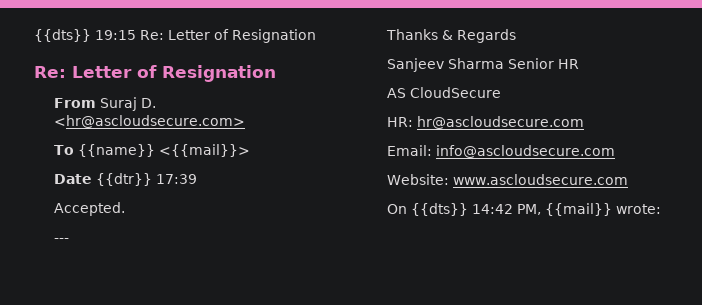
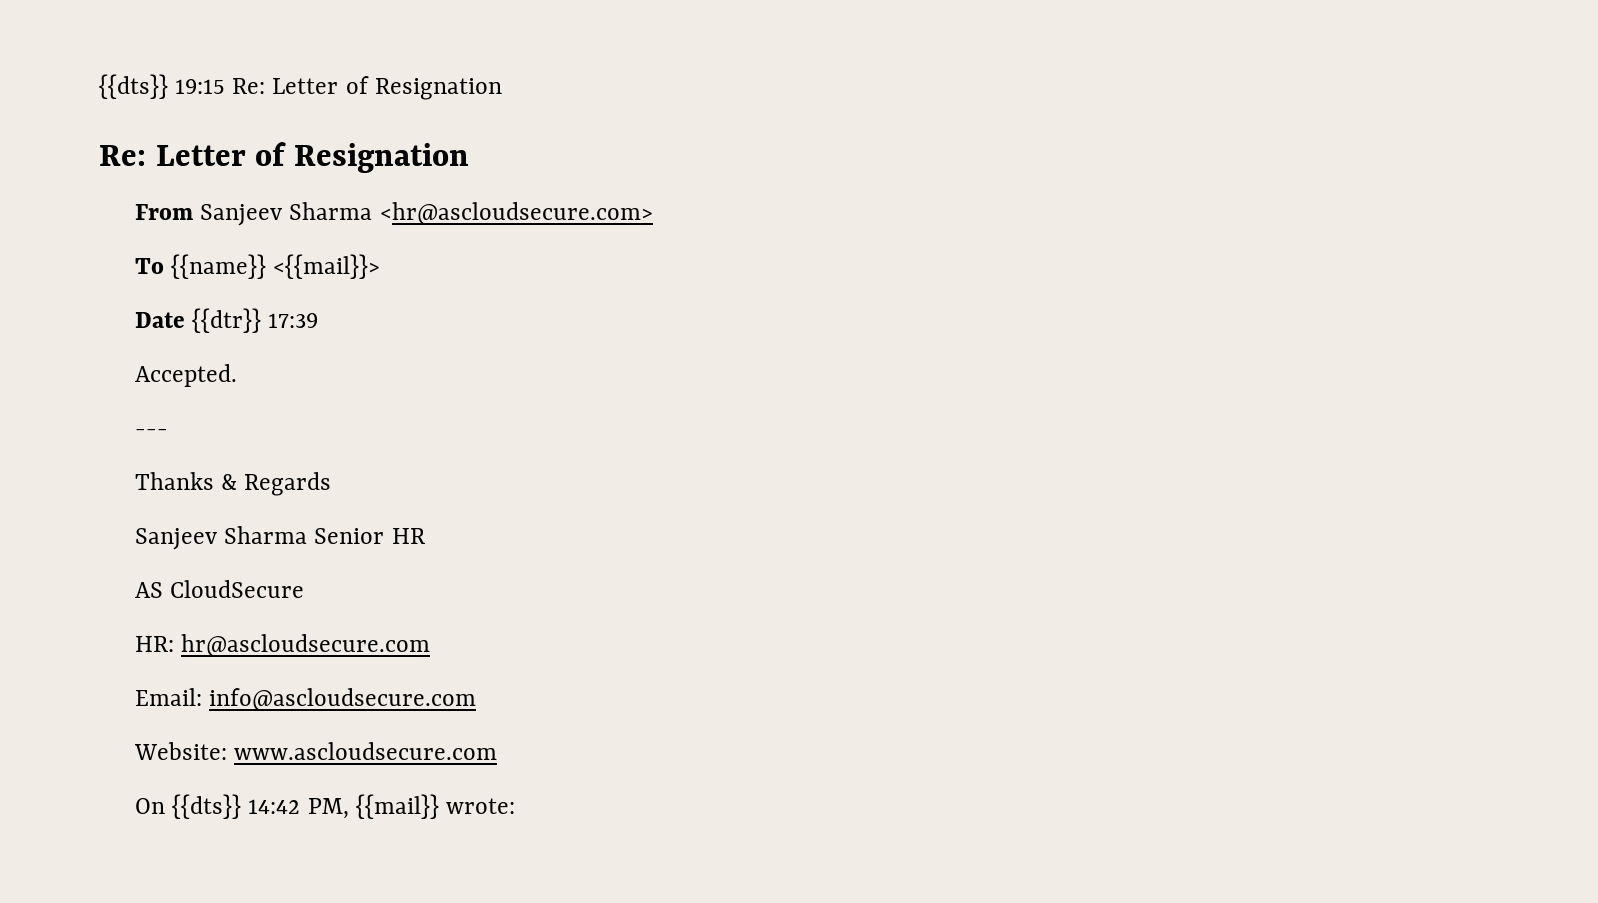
[100,97,157,111] Suraj D. -> [200,202,373,226] Sanjeev Sharma

